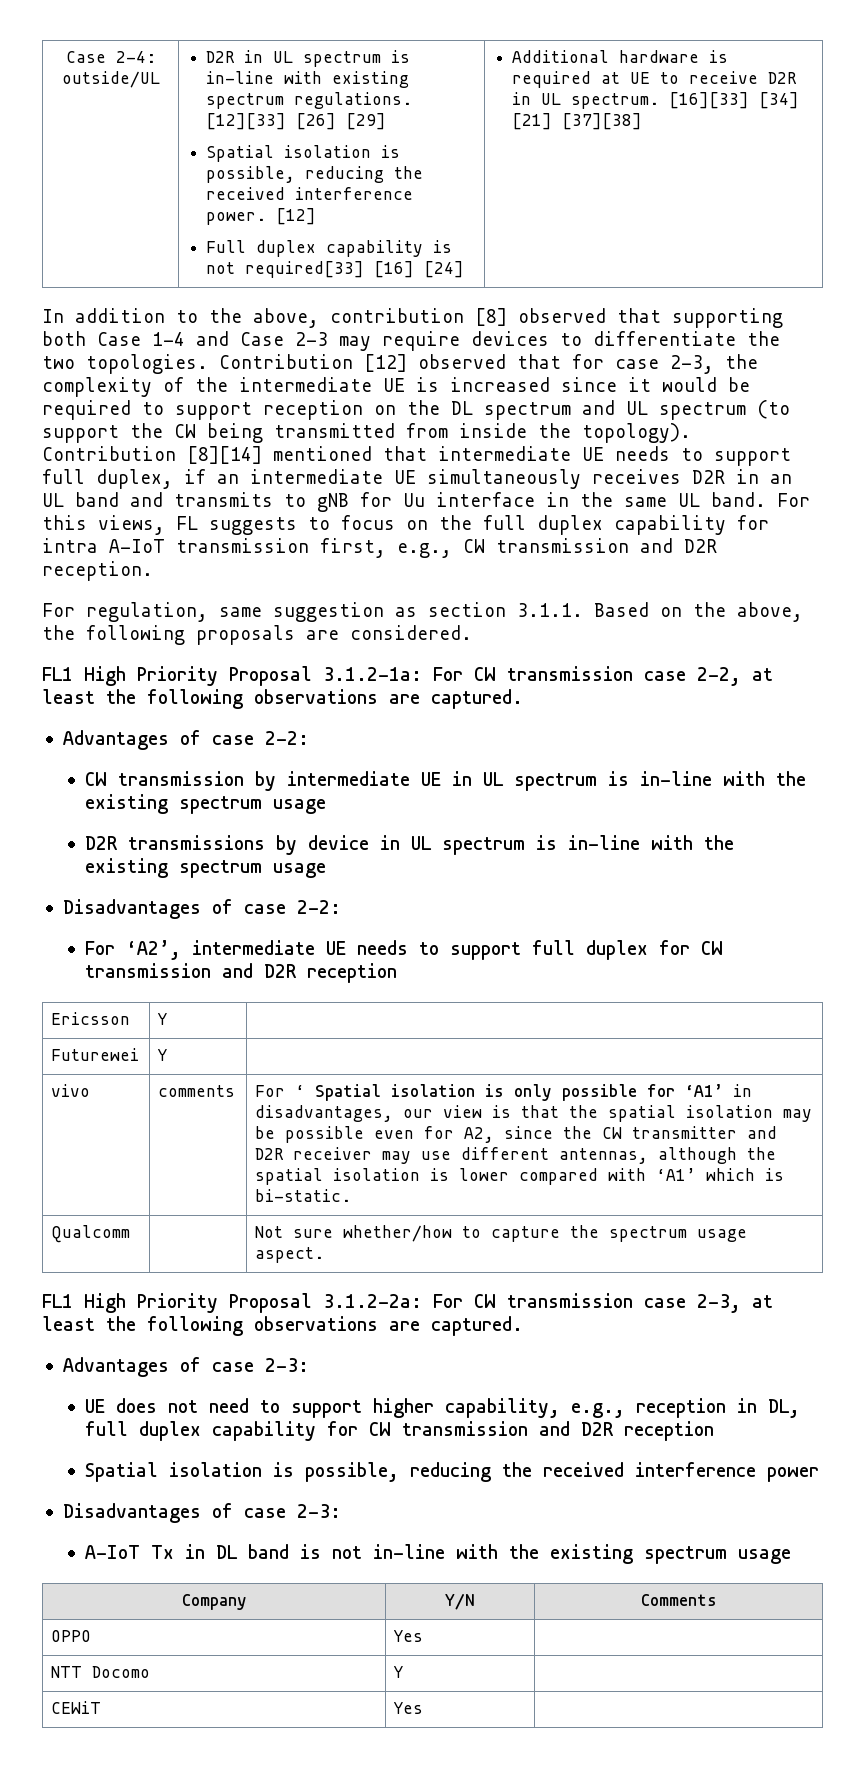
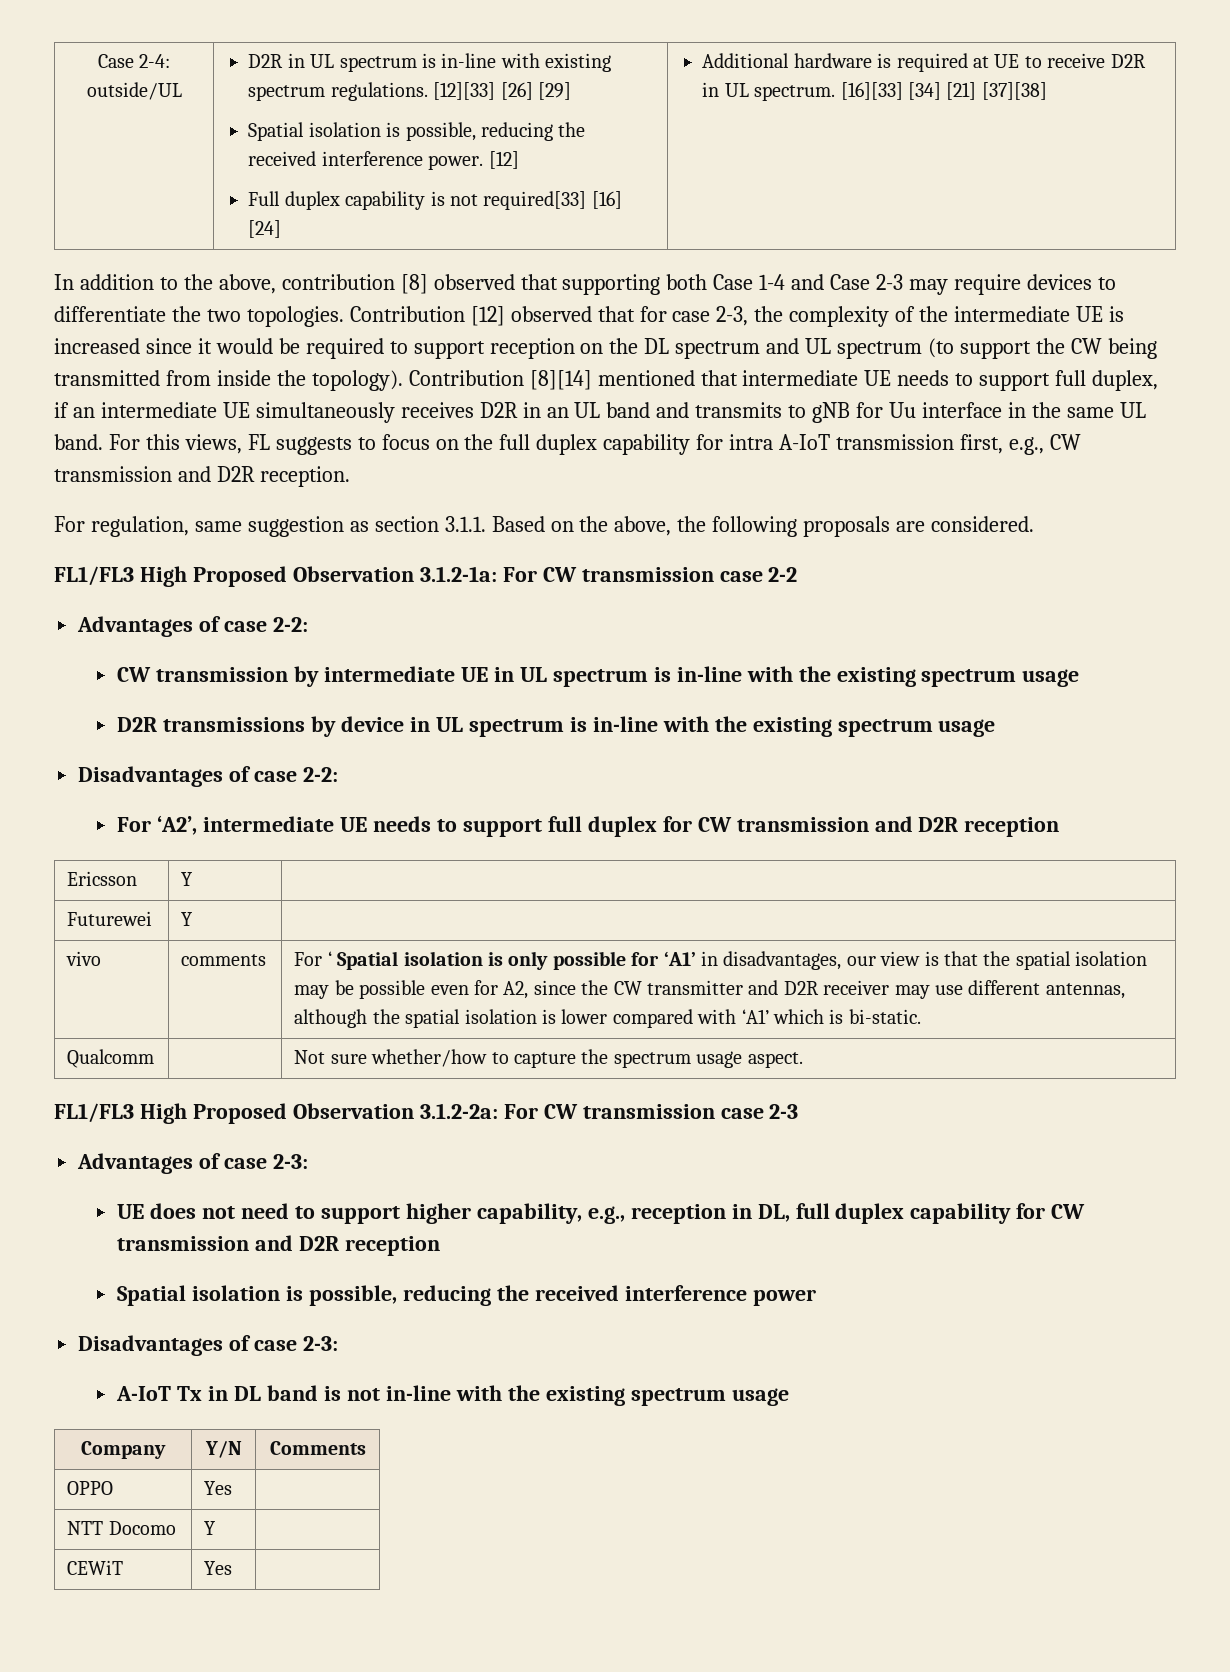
[42,666,312,686] FL1 High Priority Proposal -> [54,566,414,587] FL1/FL3 High Proposed Observation
[697,667,773,686] [42,689,523,709] 2-2, at least the following observations are captured. -> [768,567,798,582] 2-2
[42,1293,312,1313] FL1 High Priority Proposal -> [54,1103,414,1124] FL1/FL3 High Proposed Observation
[697,1294,773,1313] [42,1316,523,1336] 2-3, at least the following observations are captured. -> [769,1104,799,1119] 2-3

